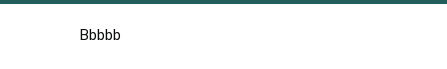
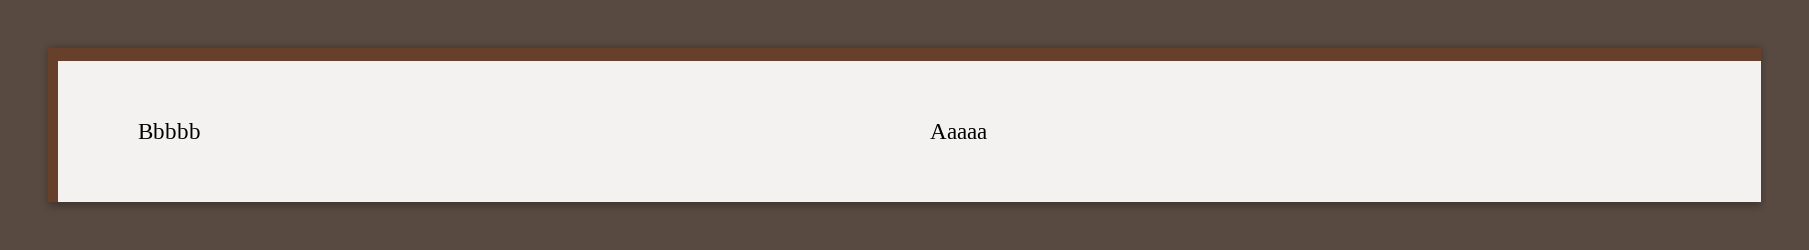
(121, 34) none -> [930,124,987,139] // Aaaaa

